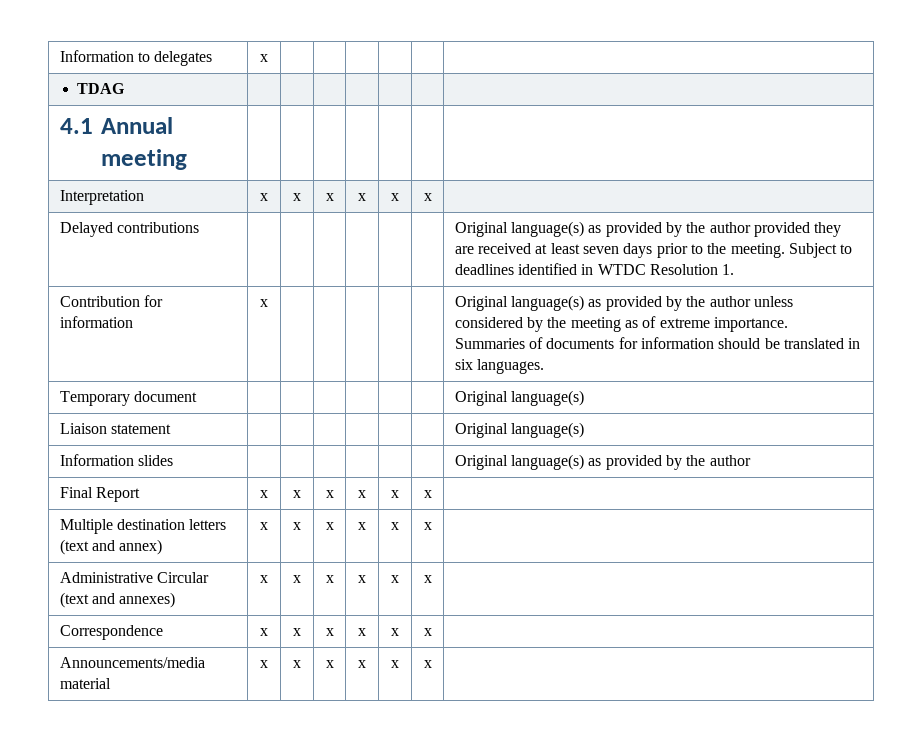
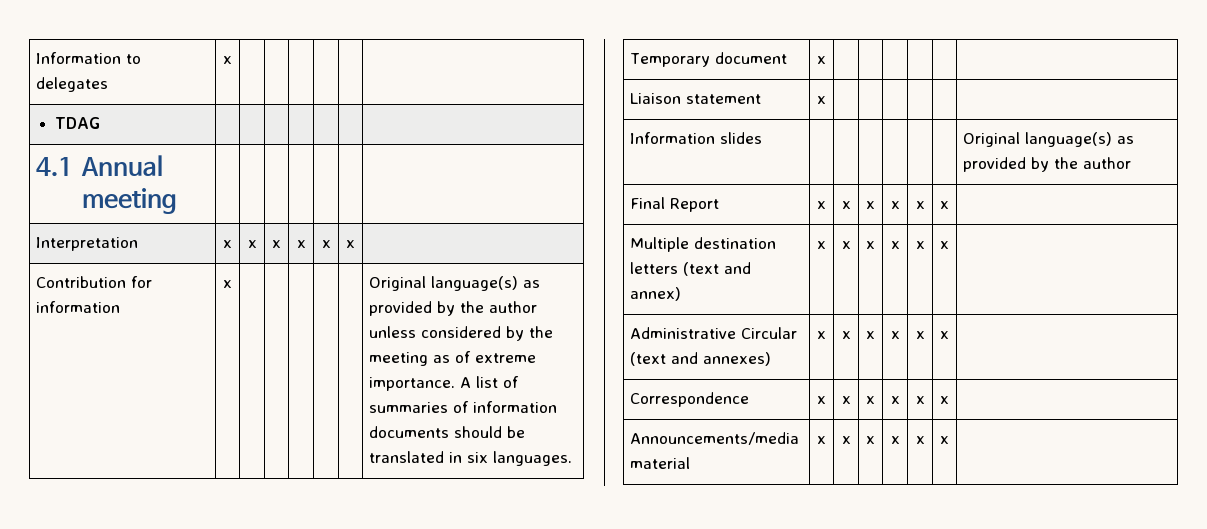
[59,222,200,237] [454,221,842,237] [454,243,853,258] [454,263,735,275] // Delayed contributions | | | | | | | Original language(s) as provided by the author provided they are received at least seven days prior to the meeting. Subject to deadlines identified in WTDC Resolution 1. -> (355, 244) none
[454,337,715,349] Summaries of documents for information -> [460,376,520,388] [369,401,558,413] [369,426,450,438] A list of summaries of information documents
[454,390,585,406] | | | | | | Original language(s) -> [817,56,826,64] x | | | | | |
[454,422,585,438] | | | | | | Original language(s) -> [817,96,826,104] x | | | | | |

